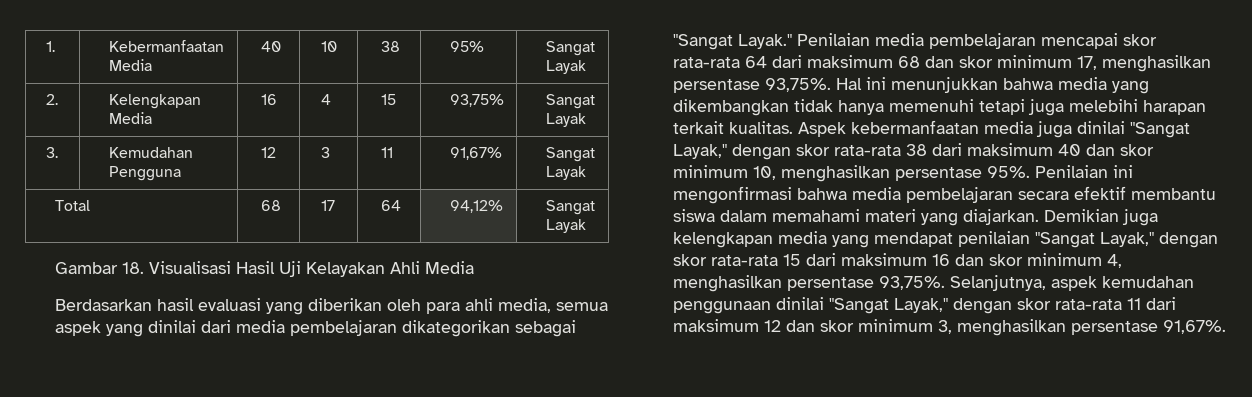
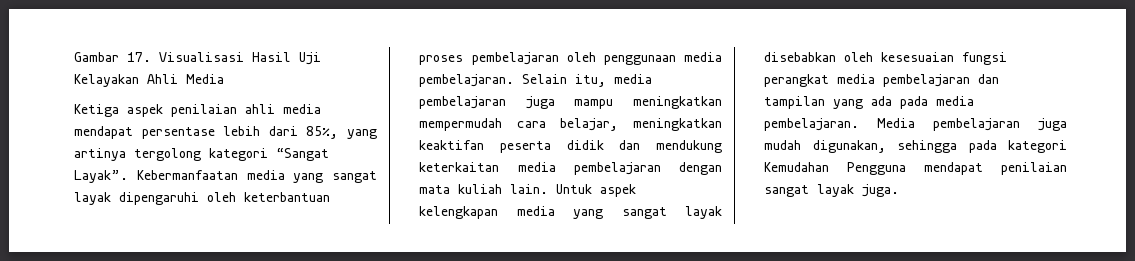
[46,41,56,52] [108,40,224,52] [108,59,152,71] [260,41,281,52] [321,41,338,52] [380,41,400,52] [449,41,484,52] [545,41,595,56] [545,60,586,74] [46,94,59,105] [108,94,201,109] [108,112,152,124] [260,94,277,105] [321,94,332,105] [380,94,396,105] [449,94,504,107] [545,94,595,109] [545,113,586,127] [46,147,59,158] [108,147,193,158] [108,166,181,181] [260,147,276,158] [321,147,331,158] [380,147,393,158] [449,147,502,160] [545,147,595,162] [545,166,586,180] [54,200,90,211] [260,200,281,211] [321,200,336,211] [380,200,401,211] [449,200,503,213] [545,200,595,215] [545,219,586,233] [54,262,144,274] 1. | Kebermanfaatan Media | 40 | 10 | 38 | 95% | Sangat Layak // 2. | Kelengkapan Media | 16 | 4 | 15 | 93,75% | Sangat Layak // 3. | Kemudahan Pengguna | 12 | 3 | 11 | 91,67% | Sangat Layak // Total | 68 | 17 | 64 | 94,12% | Sangat Layak // Gambar 18. -> [74,52,152,62] Gambar 17.
[54,298,608,315] [54,320,576,337] [672,33,1157,50] [672,55,1211,72] [672,77,1149,94] [672,99,1206,116] [672,120,1190,138] [672,143,1154,160] [672,165,1133,182] [672,186,1216,204] [672,209,1158,226] [672,231,1218,248] [672,253,1122,268] [672,275,1194,292] [672,297,1176,314] [672,319,1226,336] Berdasarkan hasil evaluasi yang diberikan oleh para ahli media, semua aspek yang dinilai dari media pembelajaran dikategorikan sebagai "Sangat Layak." Penilaian media pembelajaran mencapai skor rata-rata 64 dari maksimum 68 dan skor minimum 17, menghasilkan persentase 93,75%. Hal ini menunjukkan bahwa media yang dikembangkan tidak hanya memenuhi tetapi juga melebihi harapan terkait kualitas. Aspek kebermanfaatan media juga dinilai "Sangat Layak," dengan skor rata-rata 38 dari maksimum 40 dan skor minimum 10, menghasilkan persentase 95%. Penilaian ini mengonfirmasi bahwa media pembelajaran secara efektif membantu siswa dalam memahami materi yang diajarkan. Demikian juga kelengkapan media yang mendapat penilaian "Sangat Layak," dengan skor rata-rata 15 dari maksimum 16 dan skor minimum 4, menghasilkan persentase 93,75%. Selanjutnya, aspek kemudahan penggunaan dinilai "Sangat Layak," dengan skor rata-rata 11 dari maksimum 12 dan skor minimum 3, menghasilkan persentase 91,67%. -> [74,104,322,117] [74,126,377,139] [74,148,330,161] [74,170,377,183] [74,192,331,205] [419,52,722,65] [419,74,653,87] [419,96,722,109] [419,118,722,131] [419,140,722,153] [419,162,722,175] [419,184,637,197] [419,206,722,219] [764,52,1008,65] [764,74,1000,87] [764,96,975,109] [764,118,1067,131] [764,140,1067,153] [764,162,1067,175] [764,184,900,197] Ketiga aspek penilaian ahli media mendapat persentase lebih dari 85%, yang artinya tergolong kategori “Sangat Layak”. Kebermanfaatan media yang sangat layak dipengaruhi oleh keterbantuan proses pembelajaran oleh penggunaan media pembelajaran. Selain itu, media pembelajaran juga mampu meningkatkan mempermudah cara belajar, meningkatkan keaktifan peserta didik dan mendukung keterkaitan media pembelajaran dengan mata kuliah lain. Untuk aspek kelengkapan media yang sangat layak disebabkan oleh kesesuaian fungsi perangkat media pembelajaran dan tampilan yang ada pada media pembelajaran. Media pembelajaran juga mudah digunakan, sehingga pada kategori Kemudahan Pengguna mendapat penilaian sangat layak juga.

